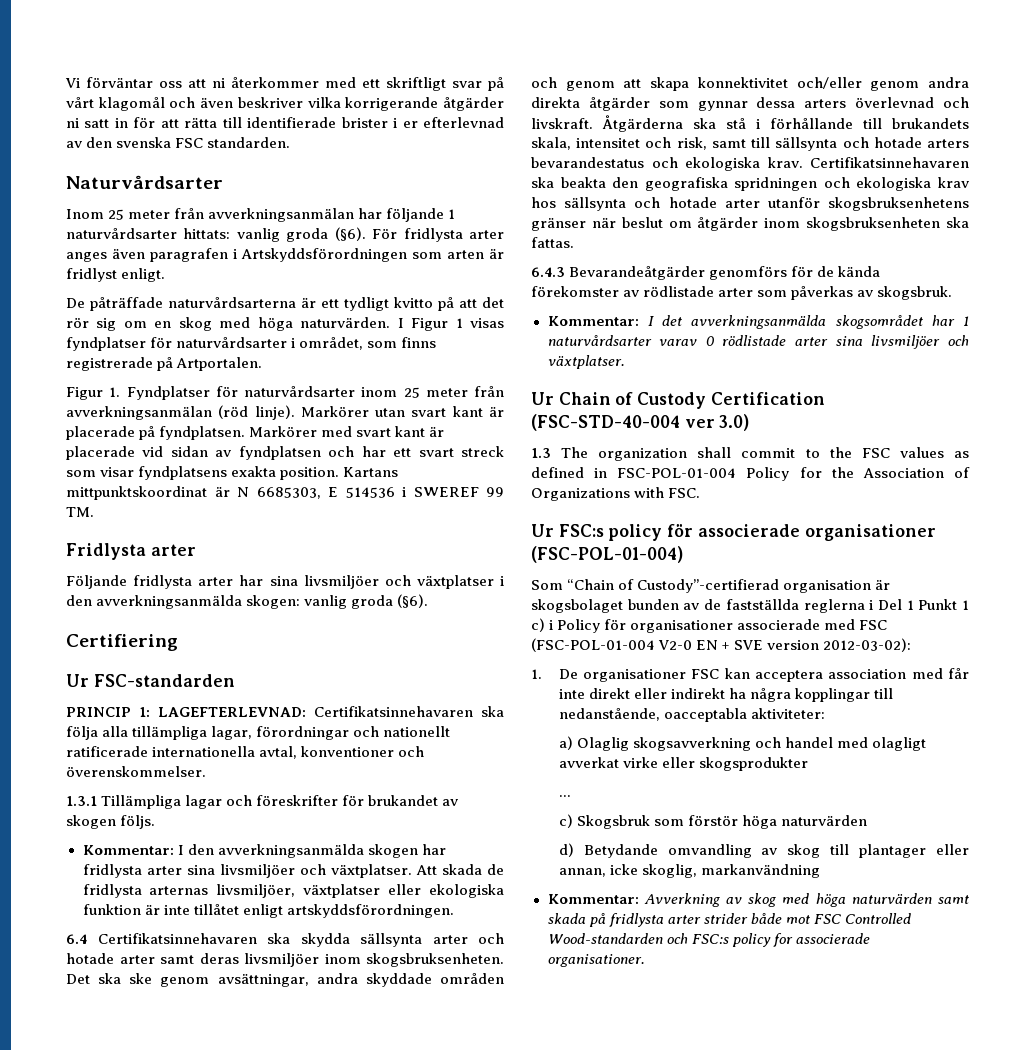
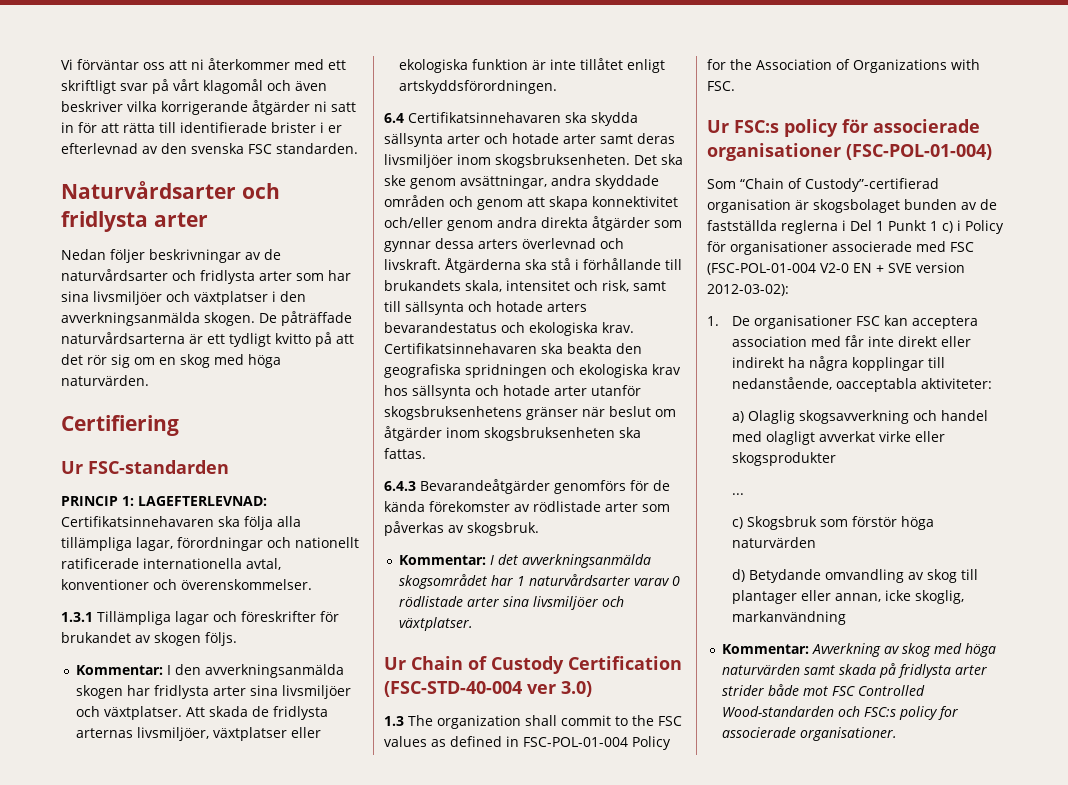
[66,208,456,222] [66,227,505,242] [66,248,504,262] [66,268,166,282] // Inom 25 meter från avverkningsanmälan har följande 1 naturvårdsarter hittats: vanlig groda (§6). För fridlysta arter anges även paragrafen i Artskyddsförordningen som arten är fridlyst enligt. // -> [241,183,280,199] [61,211,208,232] [61,249,281,263] [61,269,351,284] [61,291,306,305] [61,312,255,326] och fridlysta arter // Nedan följer beskrivningar av de naturvårdsarter och fridlysta arter som har sina livsmiljöer och växtplatser i den avverkningsanmälda skogen.
[397,318,504,331] [66,337,437,351] [66,357,263,371] [66,386,504,400] [66,405,504,420] [66,426,445,440] [66,446,505,460] [66,466,399,480] [66,486,504,500] [66,507,94,517] [66,543,196,560] [66,575,504,589] [66,594,429,609] I Figur 1 visas fyndplatser för naturvårdsarter i området, som finns registrerade på Artportalen. // Figur 1. Fyndplatser för naturvårdsarter inom 25 meter från avverkningsanmälan (röd linje). Markörer utan svart kant är placerade på fyndplatsen. Markörer med svart kant är placerade vid sidan av fyndplatsen och har ett svart streck som visar fyndplatsens exakta position. Kartans mittpunktskoordinat är N 6685303, E 514536 i SWEREF 99 TM. // Fridlysta arter // Följande fridlysta arter har sina livsmiljöer och växtplatser i den avverkningsanmälda skogen: vanlig groda (§6). -> (149, 380) none

